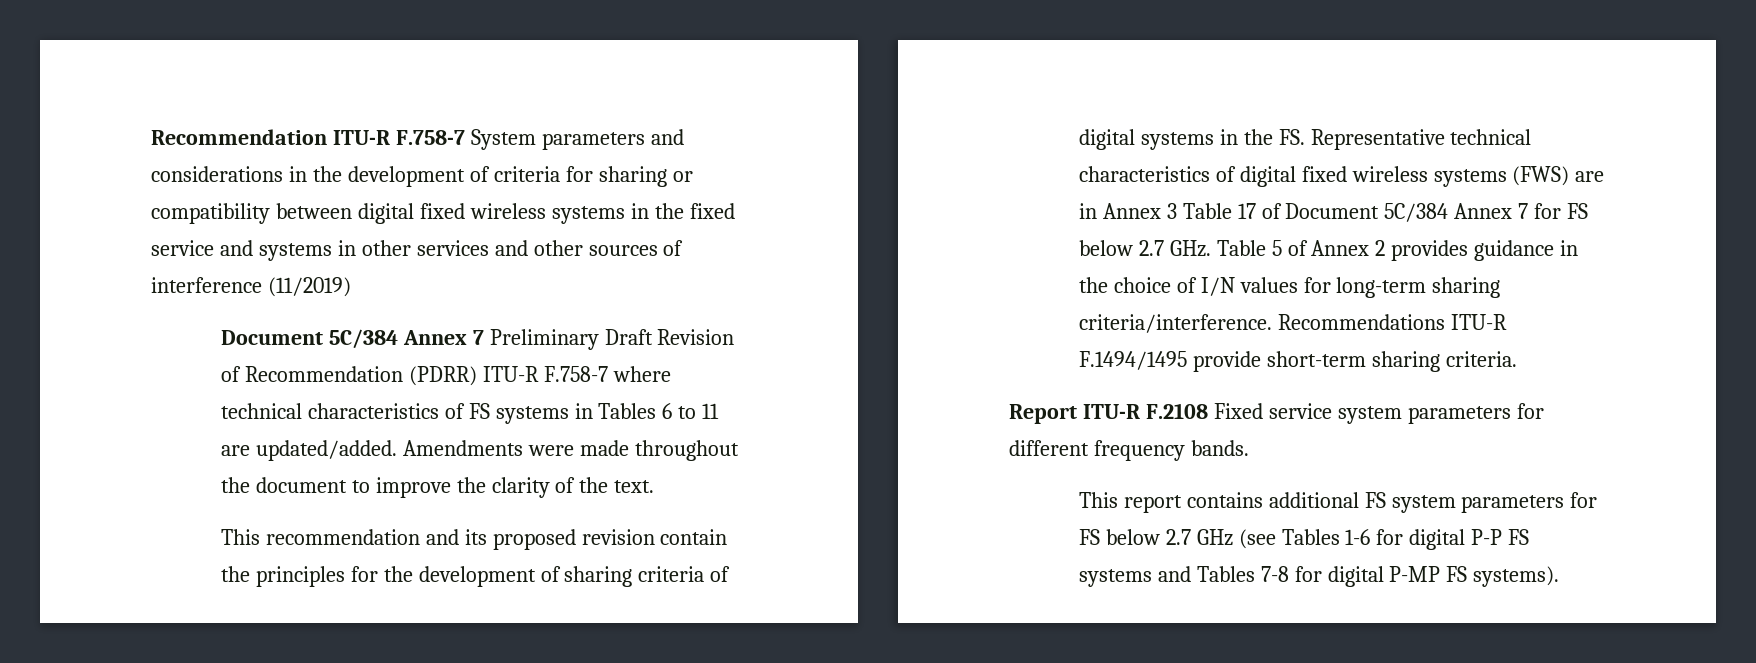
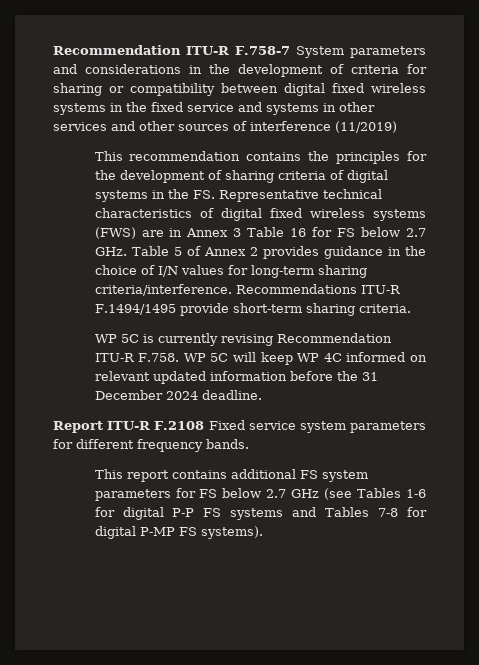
[220,329,735,350] [220,366,671,386] [220,403,720,424] [220,440,739,461] [220,477,655,498] [220,529,728,550] Document 5C/384 Annex 7 Preliminary Draft Revision of Recommendation (PDRR) ITU-R F.758-7 where technical characteristics of FS systems in Tables 6 to 11 are updated/added. Amendments were made throughout the document to improve the clarity of the text. // This recommendation and its proposed revision contain -> [94,151,302,161] This recommendation contains
[1237,203,1529,222] 17 of Document 5C/384 Annex 7 -> [290,228,307,237] 16
(1517, 359) none -> [94,333,392,346] [94,352,427,365] [94,371,378,384] [94,390,262,400] // WP 5C is currently revising Recommendation ITU-R F.758. WP 5C will keep WP 4C informed on relevant updated information before the 31 December 2024 deadline.

